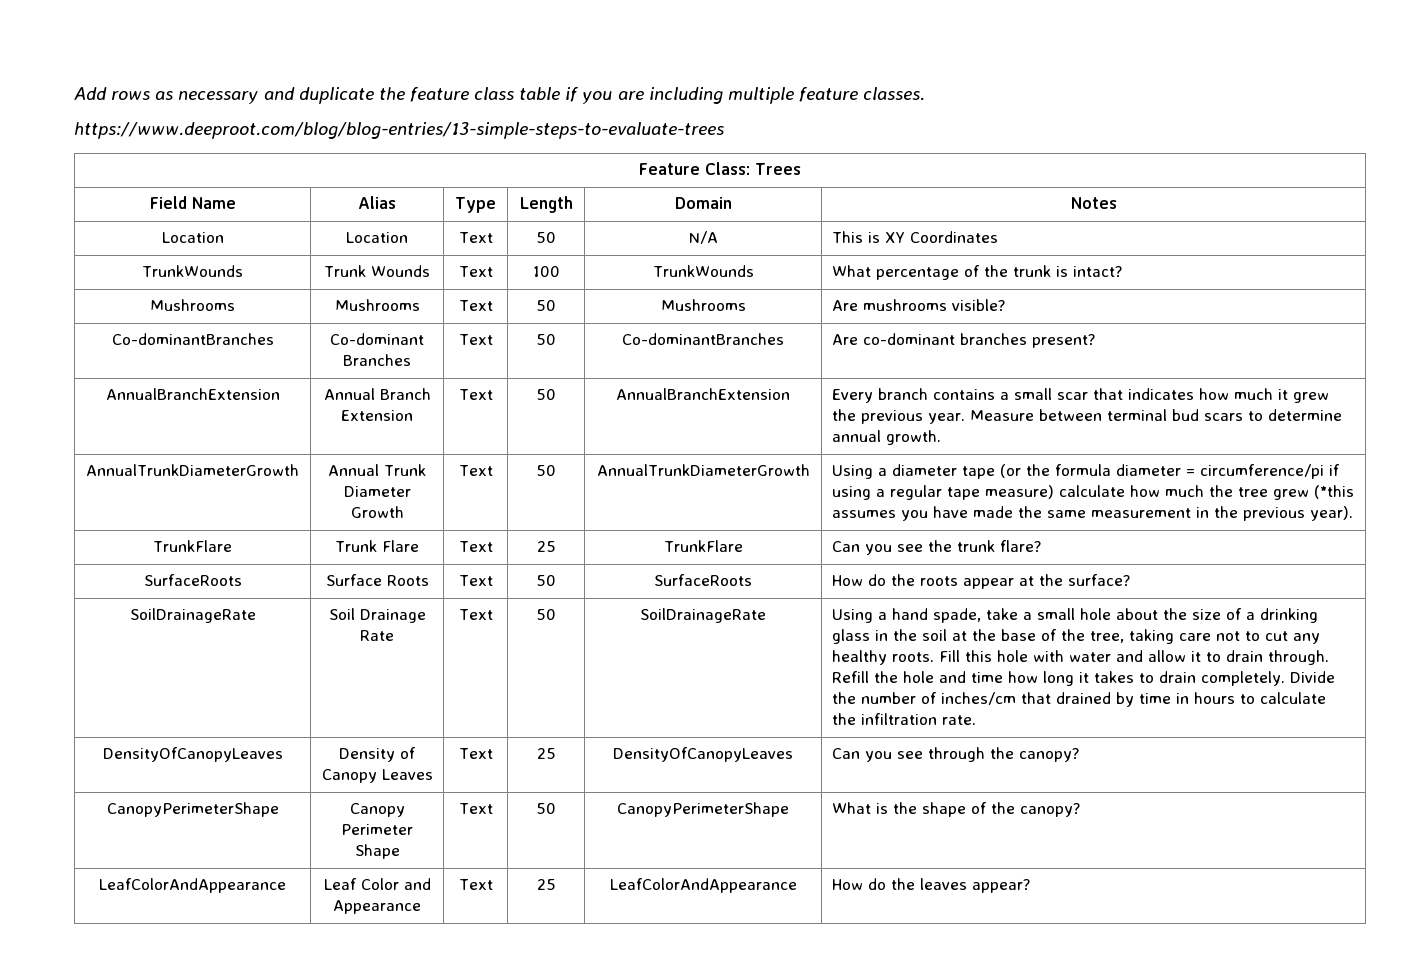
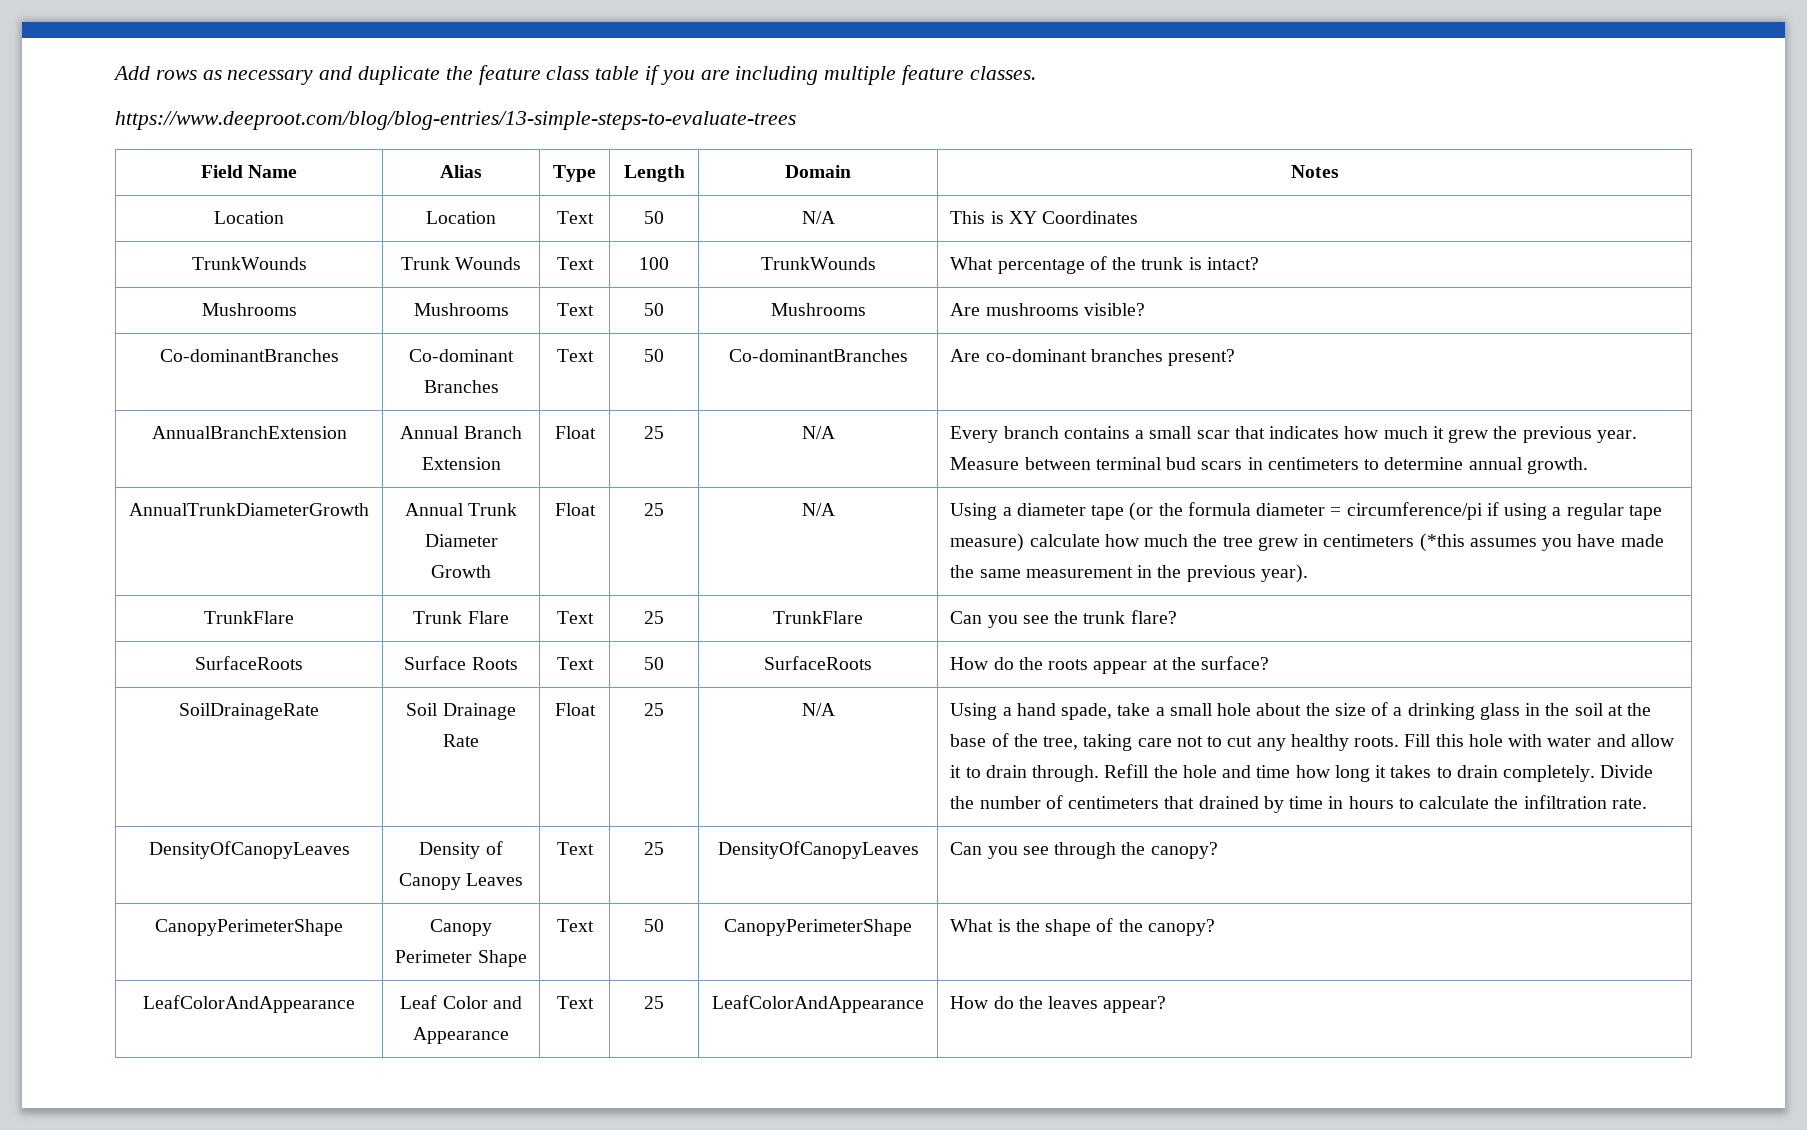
[639,162,802,175] // Feature Class: Trees -> (796, 120) none
[458,389,493,400] [536,389,556,400] [616,388,790,400] Text | 50 | AnnualBranchExtension -> [554,426,596,439] [644,426,664,439] [801,426,835,439] Float | 25 | N/A
(1244, 417) none -> [1247,457,1359,470] in centimeters
[458,465,493,476] [536,465,556,476] [596,464,810,476] Text | 50 | AnnualTrunkDiameterGrowth -> [554,503,596,516] [644,503,664,516] [801,503,835,516] Float | 25 | N/A
(1310, 494) none -> [1303,534,1415,547] in centimeters
[458,609,493,620] [536,609,556,620] [640,608,766,623] Text | 50 | SoilDrainageRate -> [554,703,596,716] [644,703,664,716] [801,703,835,716] Float | 25 | N/A
[941,692,1017,705] inches/cm -> [1068,796,1160,809] centimeters

